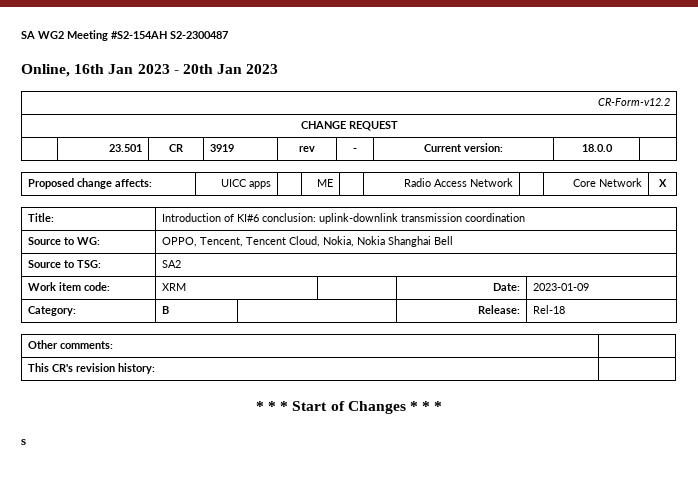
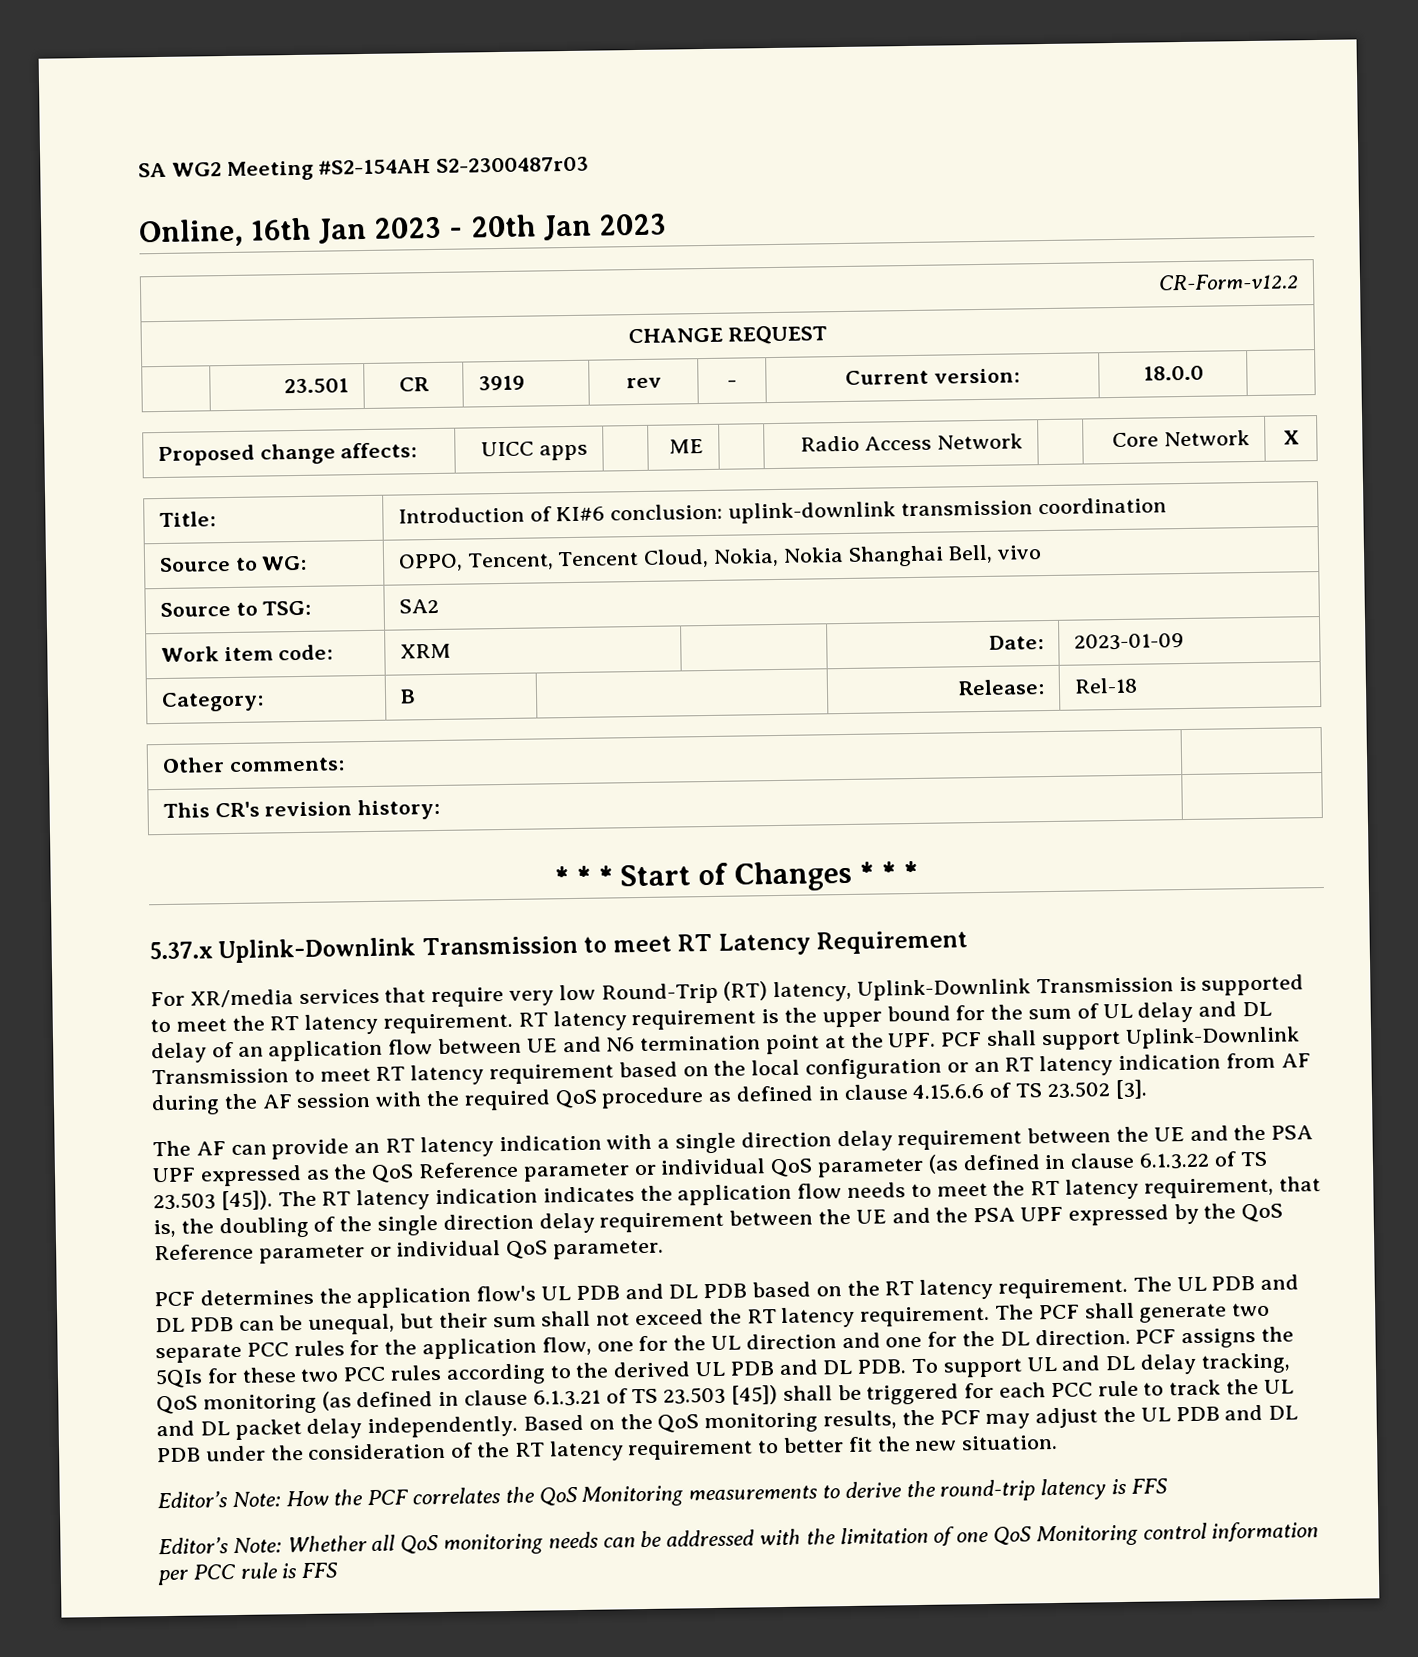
[170,31,228,39] S2-2300487 -> [436,156,590,173] S2-2300487r03
[433,236,453,245] Bell -> [947,544,1043,564] Bell, vivo
[21,439,26,445] s -> [149,930,969,964] [150,974,1305,1008] [150,1001,1273,1035] [151,1026,1300,1064] [151,1052,1311,1086] [151,1079,1148,1116] [152,1124,1314,1160] [152,1151,1268,1187] [153,1176,1321,1211] [153,1203,1284,1239] [154,1239,665,1264] [154,1274,1300,1309] [155,1302,1271,1335] [155,1326,1295,1364] [155,1352,1291,1389] [156,1378,1294,1415] [156,1404,1299,1441] [157,1434,1059,1463] [157,1478,1168,1509] [158,1521,1320,1555] [157,1562,339,1586] 5.37.x Uplink-Downlink Transmission to meet RT Latency Requirement // For XR/media services that require very low Round-Trip (RT) latency, Uplink-Downlink Transmission is supported to meet the RT latency requirement. RT latency requirement is the upper bound for the sum of UL delay and DL delay of an application flow between UE and N6 termination point at the UPF. PCF shall support Uplink-Downlink Transmission to meet RT latency requirement based on the local configuration or an RT latency indication from AF during the AF session with the required QoS procedure as defined in clause 4.15.6.6 of TS 23.502 [3]. // The AF can provide an RT latency indication with a single direction delay requirement between the UE and the PSA UPF expressed as the QoS Reference parameter or individual QoS parameter (as defined in clause 6.1.3.22 of TS 23.503 [45]). The RT latency indication indicates the application flow needs to meet the RT latency requirement, that is, the doubling of the single direction delay requirement between the UE and the PSA UPF expressed by the QoS Reference parameter or individual QoS parameter. // PCF determines the application flow's UL PDB and DL PDB based on the RT latency requirement. The UL PDB and DL PDB can be unequal, but their sum shall not exceed the RT latency requirement. The PCF shall generate two separate PCC rules for the application flow, one for the UL direction and one for the DL direction. PCF assigns the 5QIs for these two PCC rules according to the derived UL PDB and DL PDB. To support UL and DL delay tracking, QoS monitoring (as defined in clause 6.1.3.21 of TS 23.503 [45]) shall be triggered for each PCC rule to track the UL and DL packet delay independently. Based on the QoS monitoring results, the PCF may adjust the UL PDB and DL PDB under the consideration of the RT latency requirement to better fit the new situation. // Editor’s Note: How the PCF correlates the QoS Monitoring measurements to derive the round-trip latency is FFS // Editor’s Note: Whether all QoS monitoring needs can be addressed with the limitation of one QoS Monitoring control information per PCC rule is FFS

